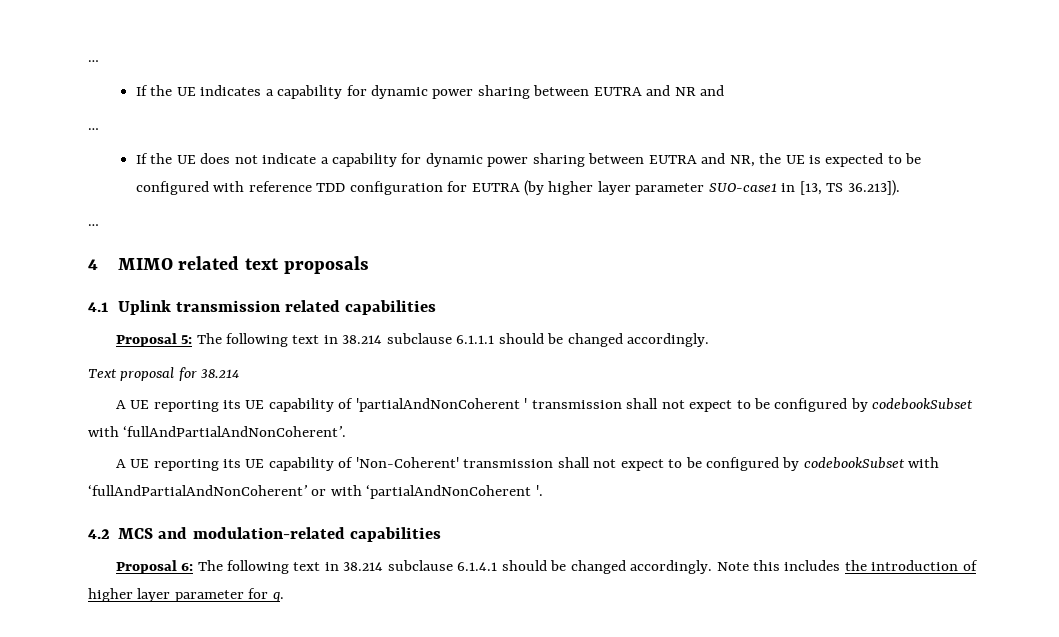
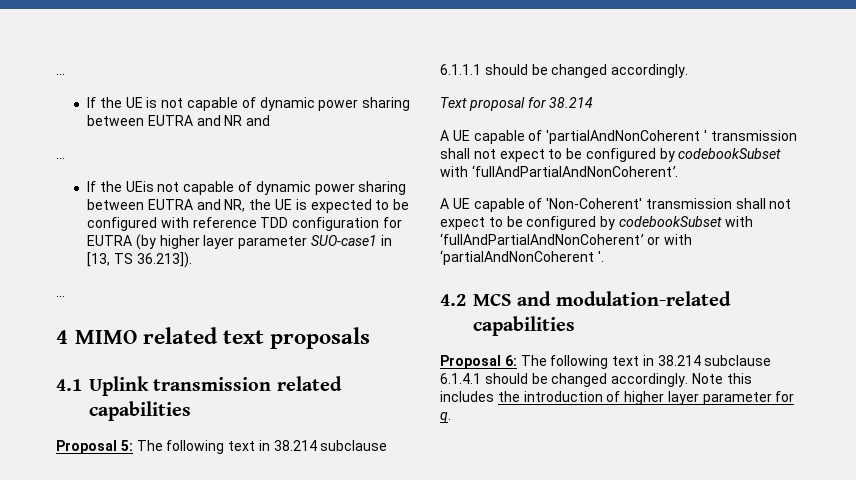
[88,60,99,62] [135,85,367,99] … // If the UE indicates a capability for -> [56,73,65,75] [87,97,256,111] … // If the UE is not capable of
[176,153,422,167] UE does not indicate a capability for -> [125,181,252,195] UEis not capable of
[153,398,334,412] reporting its UE capability -> [473,130,525,144] capable
[153,457,334,471] reporting its UE capability -> [473,198,525,212] capable

